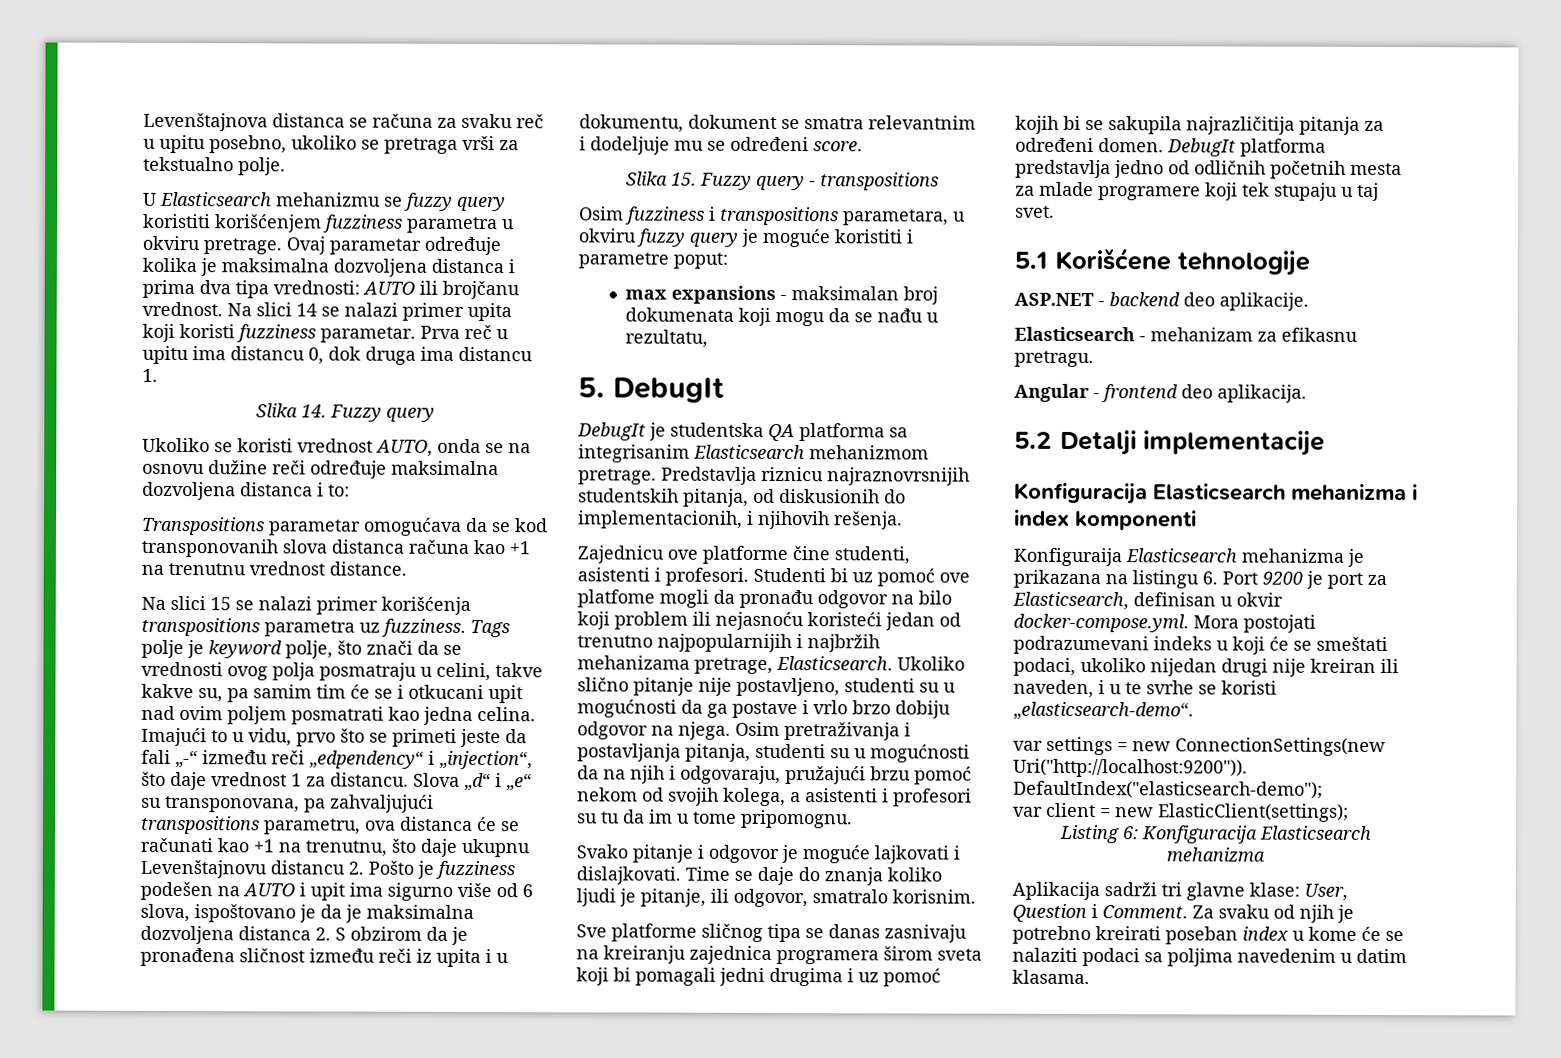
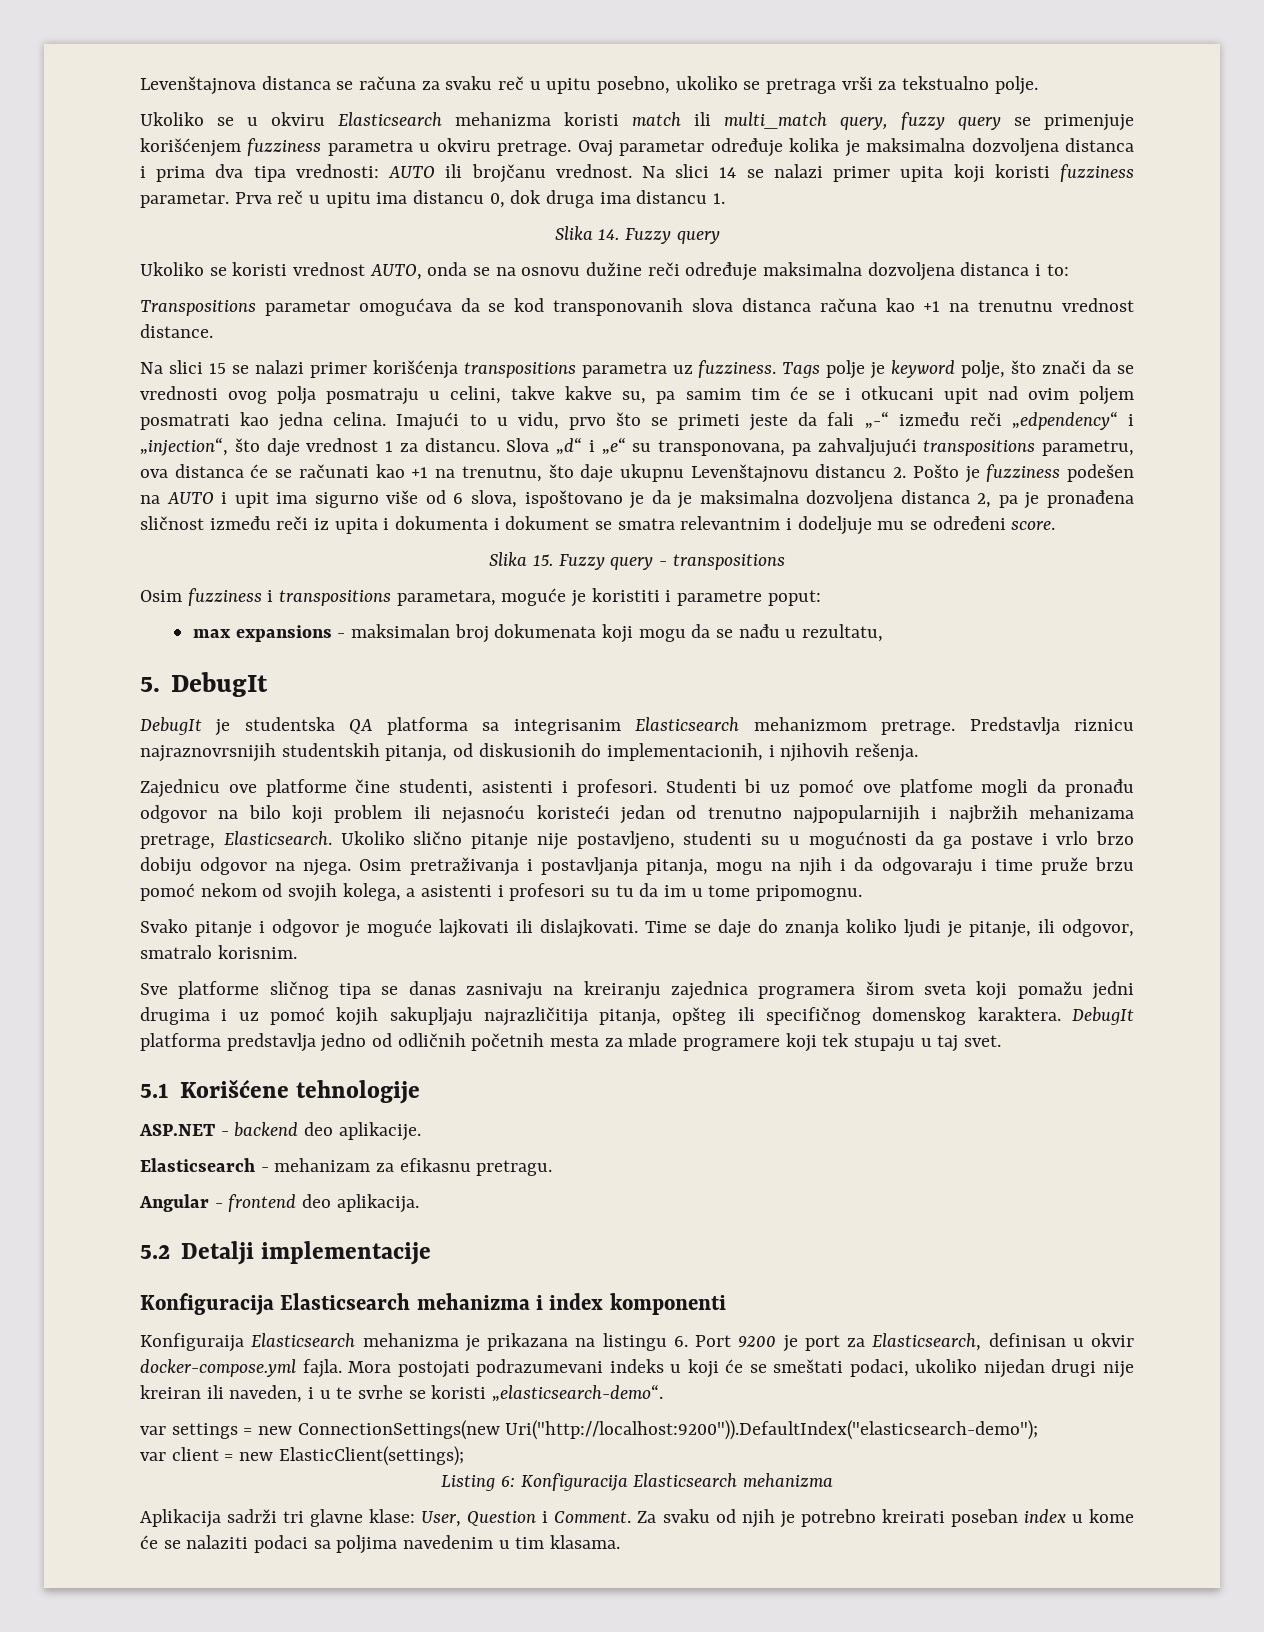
[143,191,506,212] [142,213,211,229] U Elasticsearch mehanizmu se fuzzy query koristiti -> [140,112,1134,131] Ukoliko se u okviru Elasticsearch mehanizma koristi match ili multi_match query, fuzzy query se primenjuje
[315,926,448,941] 2. S obzirom da -> [977,493,1018,508] 2, pa
[496,953,509,964] [579,114,684,133] u dokumentu, -> [395,516,500,530] dokumenta i
[953,211,966,222] [578,228,830,248] u okviru fuzzy query je moguće -> [501,588,587,607] moguće je
[755,743,970,763] [577,765,866,785] studenti su u mogućnosti da na njih i odgovaraju, pružajući -> [715,857,1088,876] mogu na njih i da odgovaraju i time pruže
[953,845,960,860] i -> [516,919,533,933] ili
[613,967,716,986] bi pomagali -> [1017,981,1083,999] pomažu
[1063,115,1384,135] [1015,137,1164,153] bi se sakupila najrazličitija pitanja za određeni domen. -> [389,1007,1061,1026] sakupljaju najrazličitija pitanja, opšteg ili specifičnog domenskog karaktera.
[1013,613,1189,633] docker-compose.yml. -> [140,1359,342,1378] docker-compose.yml fajla.
[1356,948,1407,964] datim -> [515,1537,545,1549] tim

